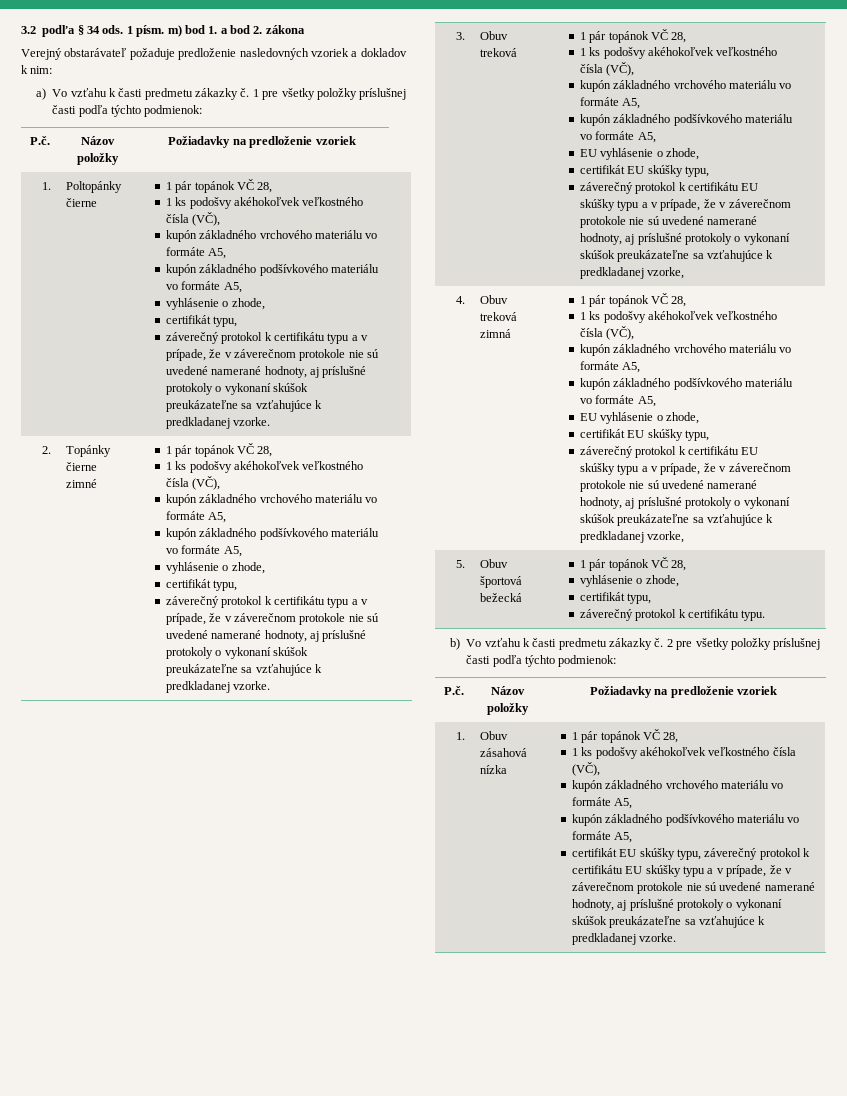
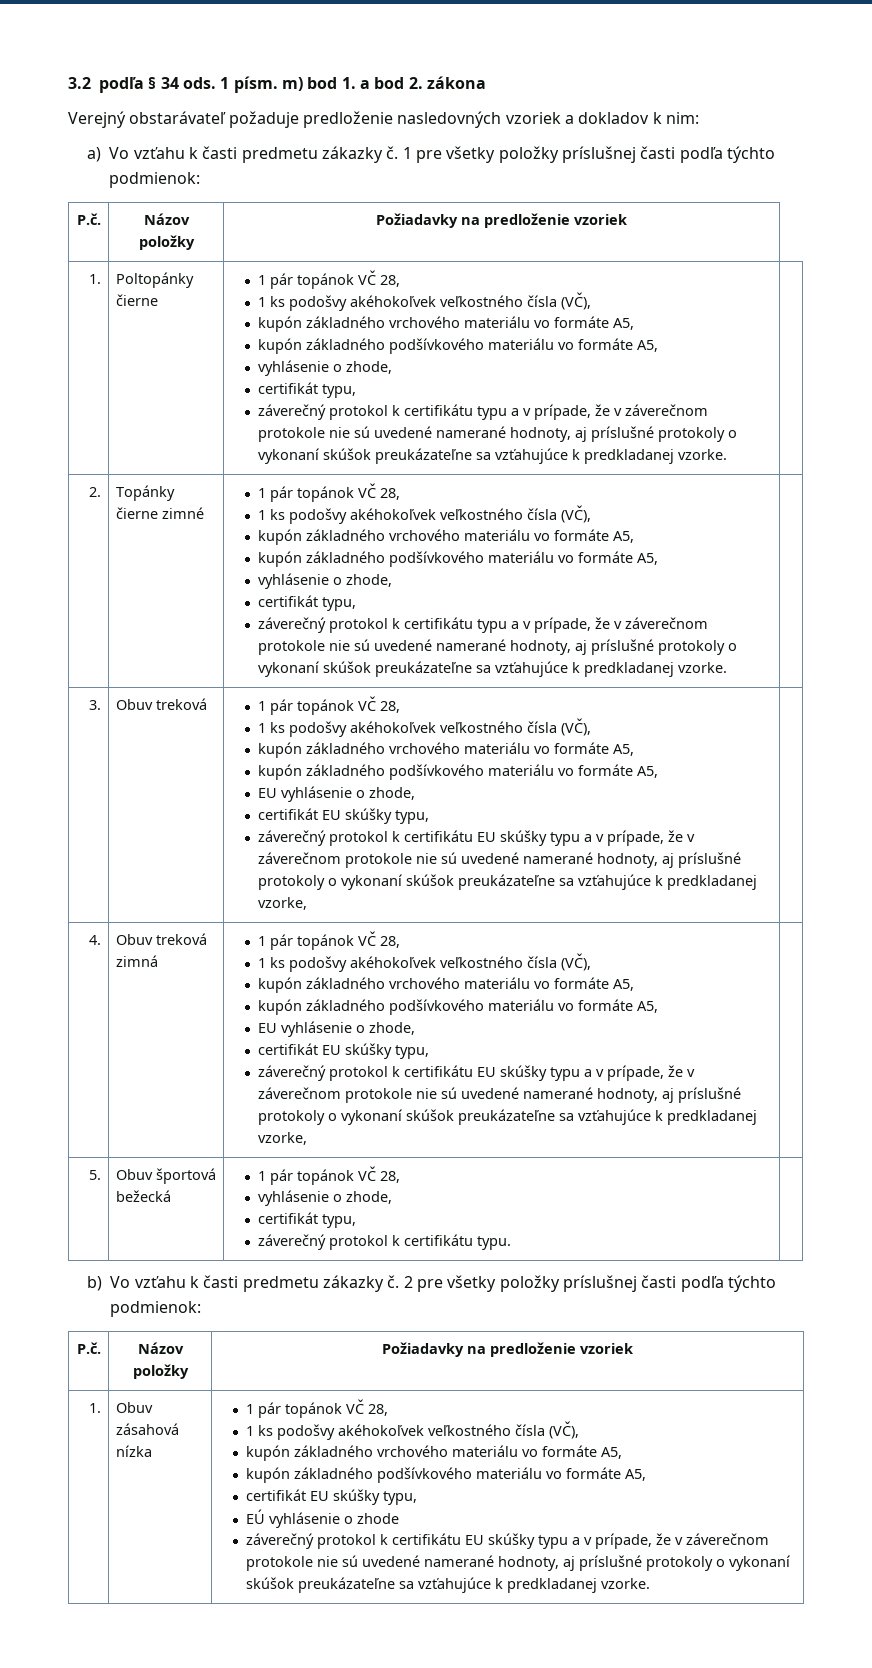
(701, 854) none -> [246,1509,400,1528] // EÚ vyhlásenie o zhode //

